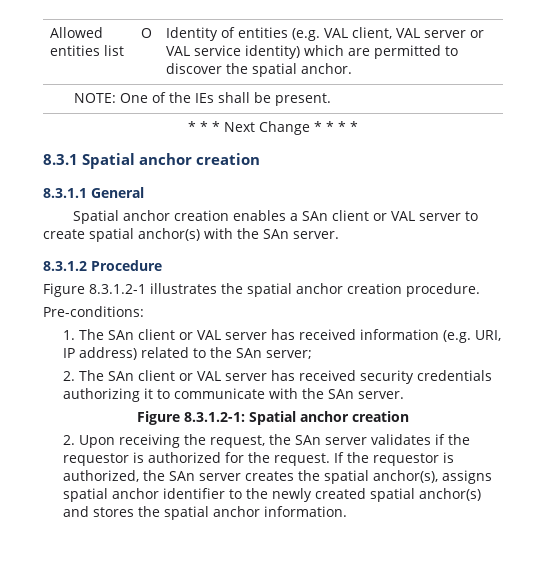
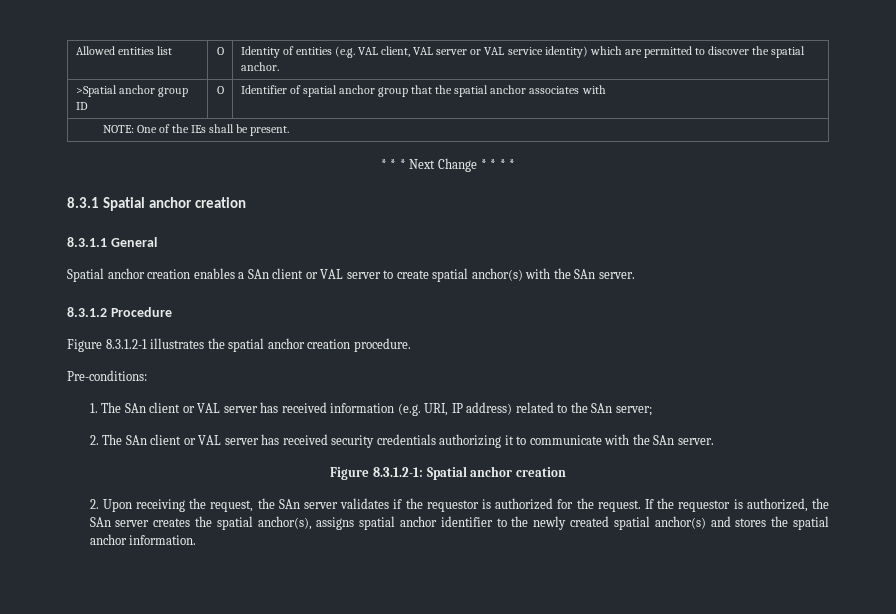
(352, 68) none -> [75,85,188,97] [75,102,88,110] [216,86,224,94] [240,85,606,97] // >Spatial anchor group ID | O | Identifier of spatial anchor group that the spatial anchor associates with

